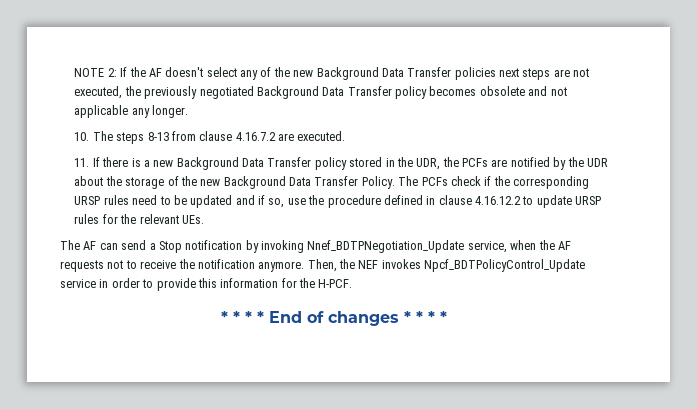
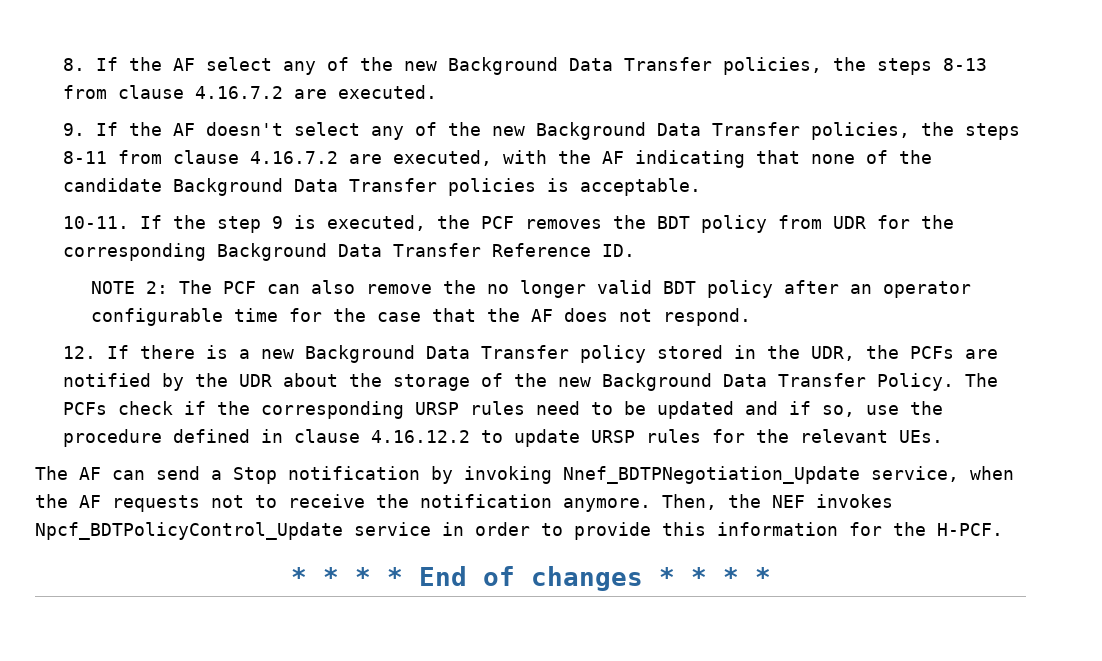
[74,68,117,77] NOTE 2: -> [63,57,988,75] [63,85,438,99] [63,123,86,136] 8. If the AF select any of the new Background Data Transfer policies, the steps 8-13 from clause 4.16.7.2 are executed. // 9.
[454,67,590,80] [74,86,567,99] [74,105,189,118] [74,131,346,144] [74,158,90,167] policies next steps are not executed, the previously negotiated Background Data Transfer policy becomes obsolete and not applicable any longer. // 10. The steps 8-13 from clause 4.16.7.2 are executed. // 11. -> [811,122,1021,140] [63,150,933,168] [63,178,702,196] [63,215,955,233] [63,243,636,261] [91,280,972,298] [91,308,752,326] [63,346,97,359] policies, the steps 8-11 from clause 4.16.7.2 are executed, with the AF indicating that none of the candidate Background Data Transfer policies is acceptable. // 10-11. If the step 9 is executed, the PCF removes the BDT policy from UDR for the corresponding Background Data Transfer Reference ID. // NOTE 2: The PCF can also remove the no longer valid BDT policy after an operator configurable time for the case that the AF does not respond. // 12.

